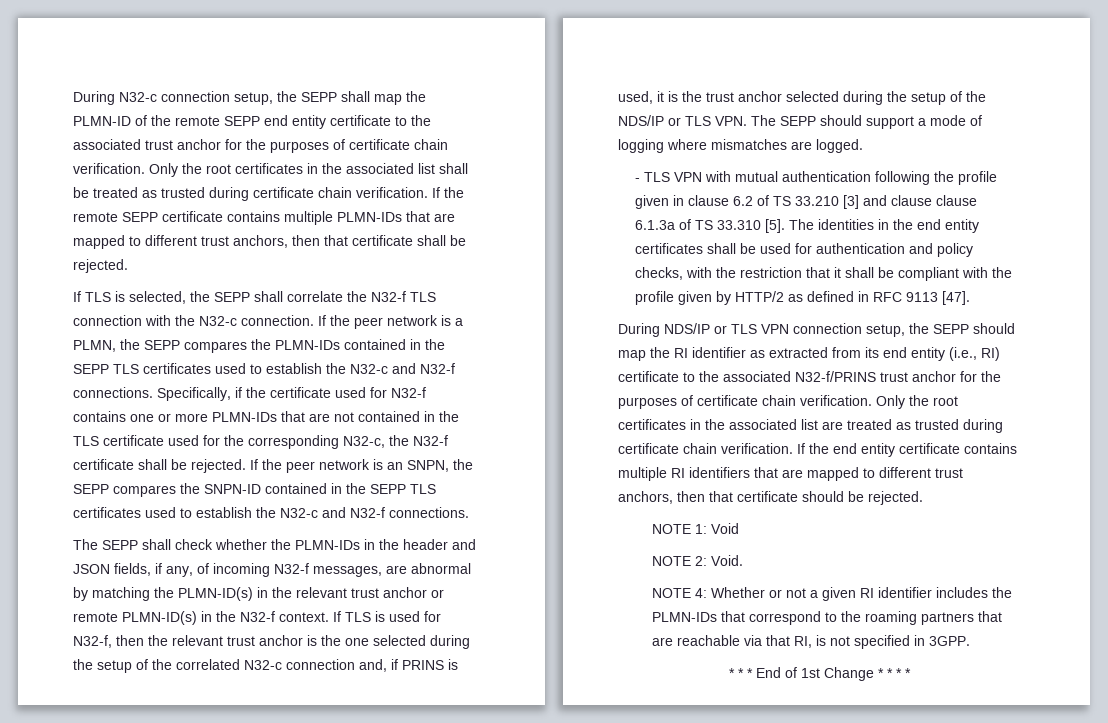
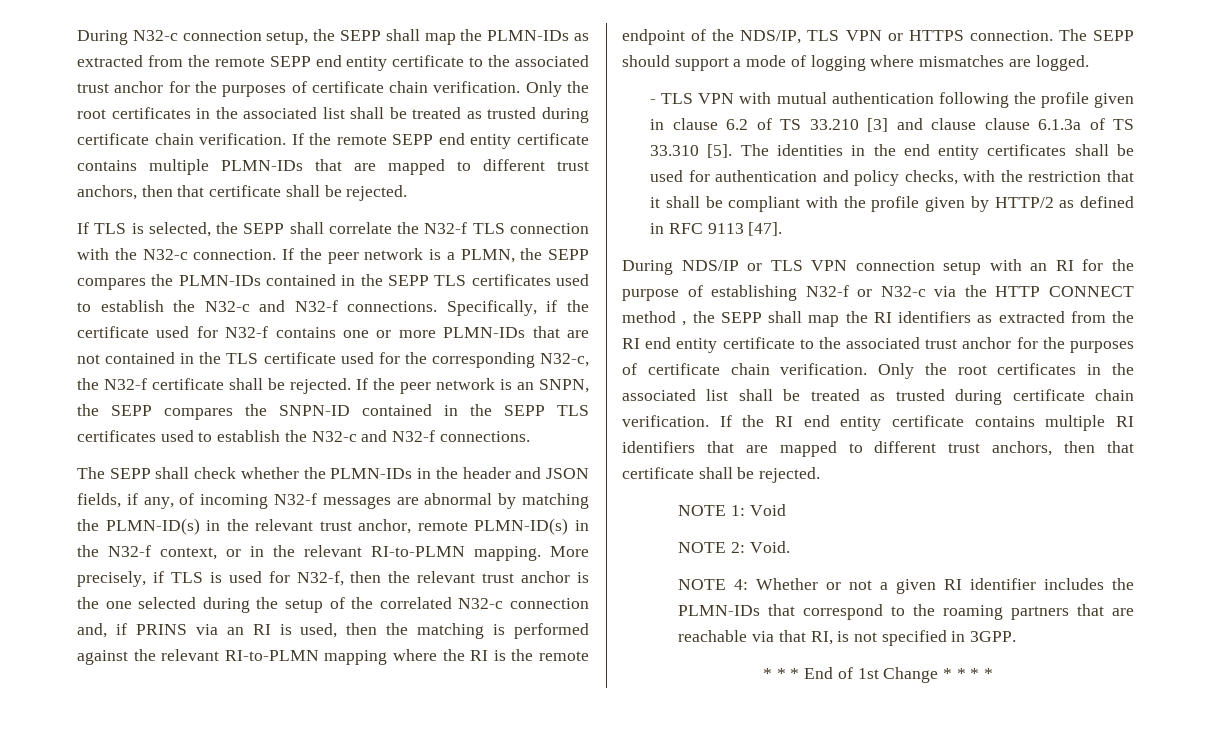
[73,115,147,126] PLMN-ID of -> [487,30,590,41] [77,55,183,67] PLMN-IDs as extracted from
(158, 217) none -> [438,133,512,149] end entity
[313,566,382,577] messages, -> [322,496,391,509] messages
[383,587,444,598] anchor or -> [358,519,412,534] anchor,
[279,611,341,622] context. If -> [160,545,589,561] [77,571,164,587] context, or in the relevant RI-to-PLMN mapping. More precisely, if
[448,659,458,670] [618,91,986,105] [618,115,747,126] is used, it is the trust anchor selected during the setup of the NDS/IP or TLS VPN. -> [195,623,589,639] [77,649,590,665] [622,29,1053,45] via an RI is used, then the matching is performed against the relevant RI-to-PLMN mapping where the RI is the remote endpoint of the NDS/IP, TLS VPN or HTTPS connection.
[866,323,1015,337] setup, the SEPP should -> [943,259,1134,275] [622,285,1134,301] [622,311,802,326] setup with an RI for the purpose of establishing N32-f or N32-c via the HTTP CONNECT method , the SEPP shall
[692,347,1000,361] [618,371,876,382] identifier as extracted from its end entity (i.e., RI) certificate to the associated N32-f/PRINS -> [898,311,1134,323] [622,337,921,353] identifiers as extracted from the RI end entity certificate to the associated
[822,419,1003,433] [618,443,829,454] are treated as trusted during certificate chain verification. If the -> [738,389,1134,405] [622,415,793,427] shall be treated as trusted during certificate chain verification. If the RI
[802,491,844,502] should -> [698,467,733,479] shall

